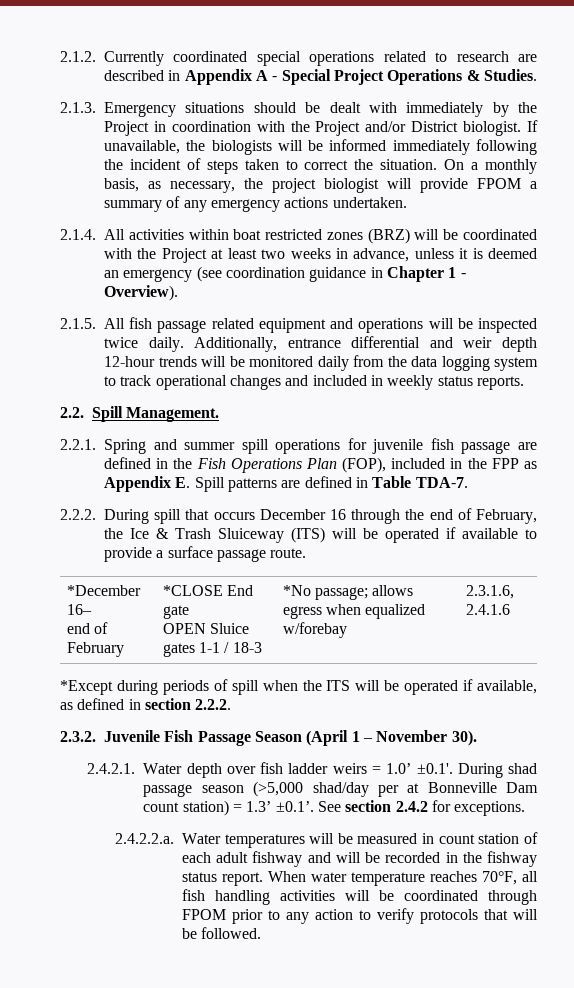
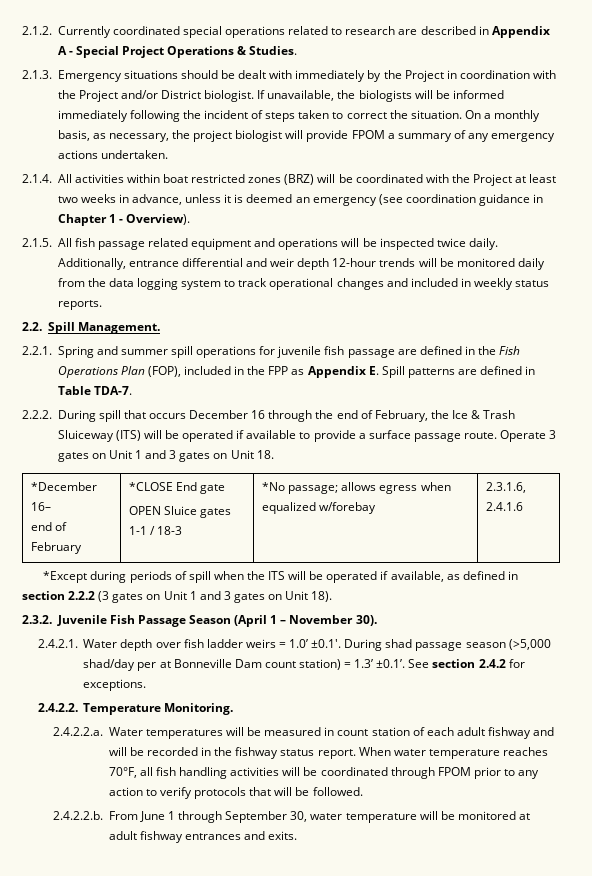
(307, 553) none -> [500,430,557,442] [57,450,274,462] Operate 3 gates on Unit 1 and 3 gates on Unit 18.
[195,699,232,710] 2.2.2. -> [68,591,333,603] 2.2.2 (3 gates on Unit 1 and 3 gates on Unit 18).
(526, 808) none -> [37,703,234,715] // 2.4.2.2. Temperature Monitoring.
(262, 933) none -> [53,811,530,823] [108,831,298,843] // 2.4.2.2.b. From June 1 through September 30, water temperature will be monitored at adult fishway entrances and exits.

